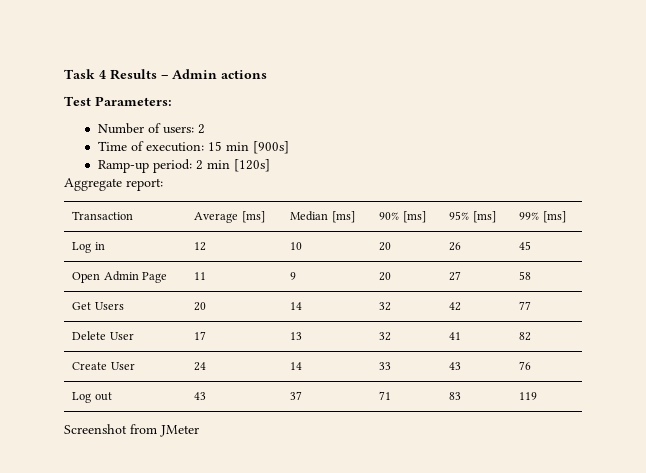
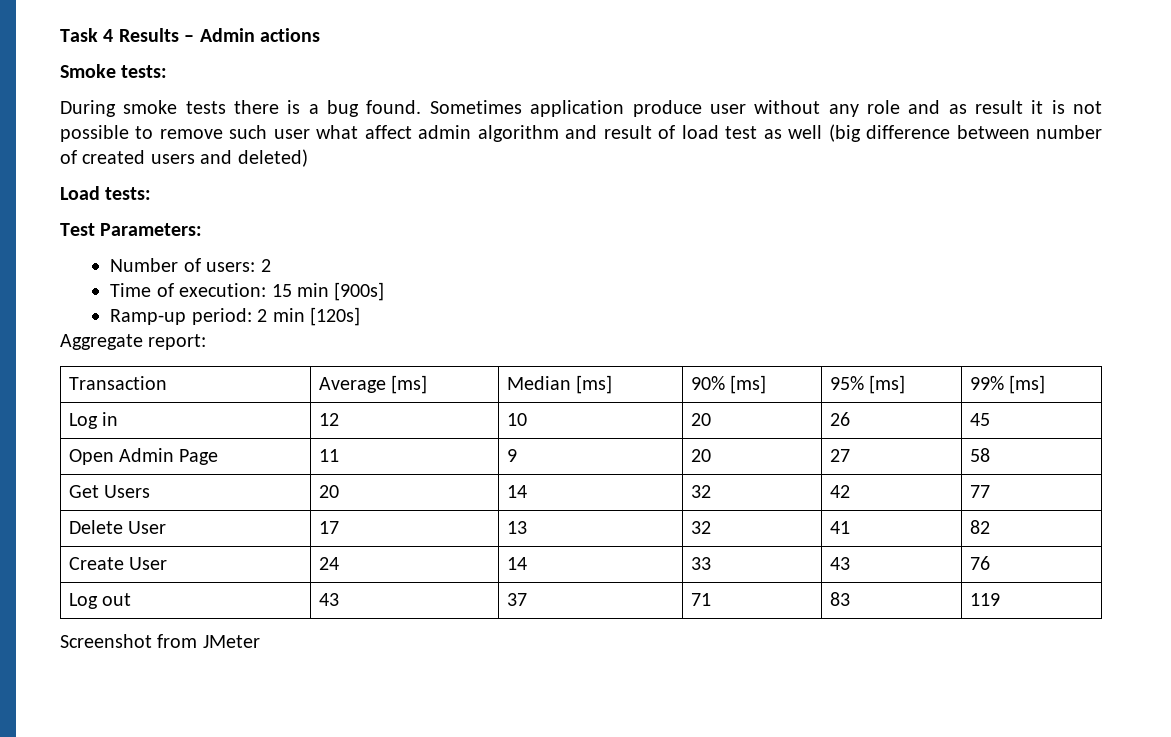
(267, 74) none -> [60,64,168,78] [60,100,1103,117] [60,124,1103,142] [60,149,308,167] [60,186,152,200] // Smoke tests: // During smoke tests there is a bug found. Sometimes application produce user without any role and as result it is not possible to remove such user what affect admin algorithm and result of load test as well (big difference between number of created users and deleted) // Load tests:

